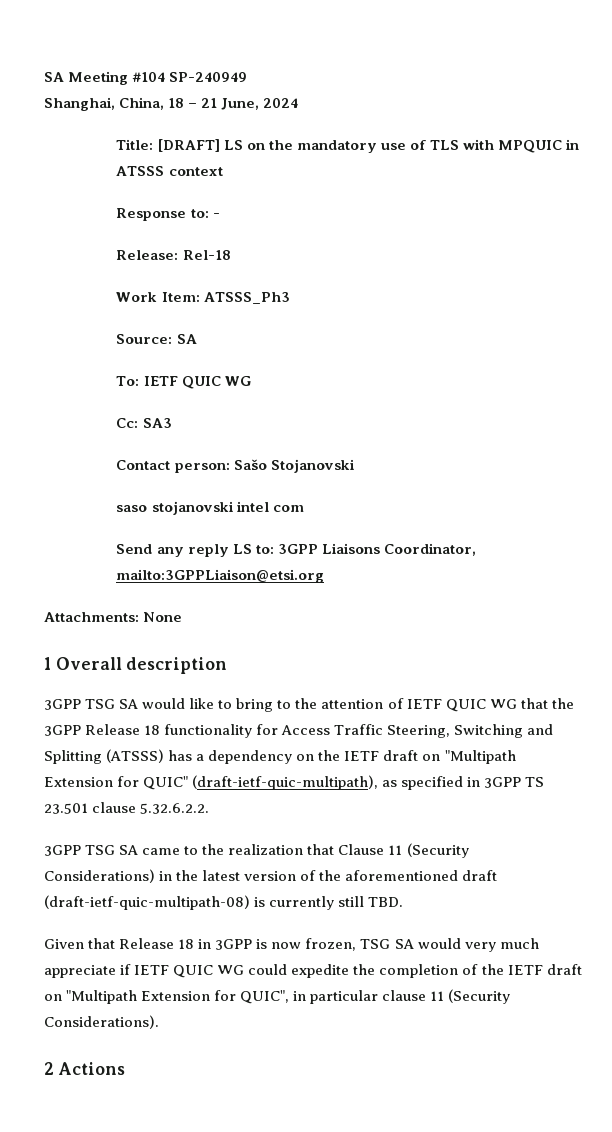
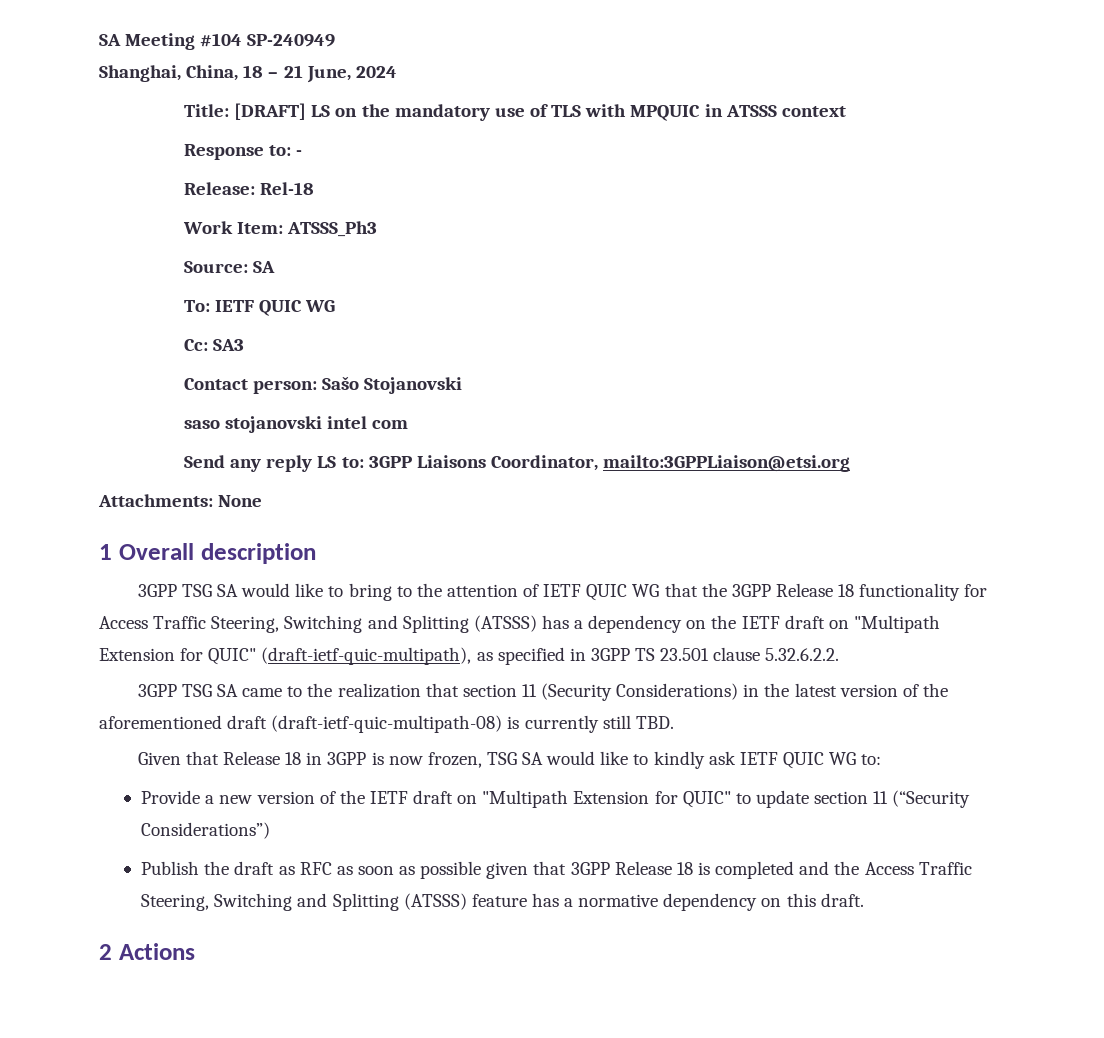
[338,844,385,855] Clause -> [462,684,517,697] section
[464,938,539,952] [44,964,459,978] very much appreciate if IETF QUIC WG could expedite the completion -> [600,751,882,769] [141,790,315,804] like to kindly ask IETF QUIC WG to: // Provide a new version
[240,989,511,1004] [44,1015,159,1029] QUIC", in particular clause 11 (Security Considerations). -> [682,790,971,808] [141,822,271,839] [141,861,972,879] [141,893,864,911] QUIC" to update section 11 (“Security Considerations”) // Publish the draft as RFC as soon as possible given that 3GPP Release 18 is completed and the Access Traffic Steering, Switching and Splitting (ATSSS) feature has a normative dependency on this draft.

